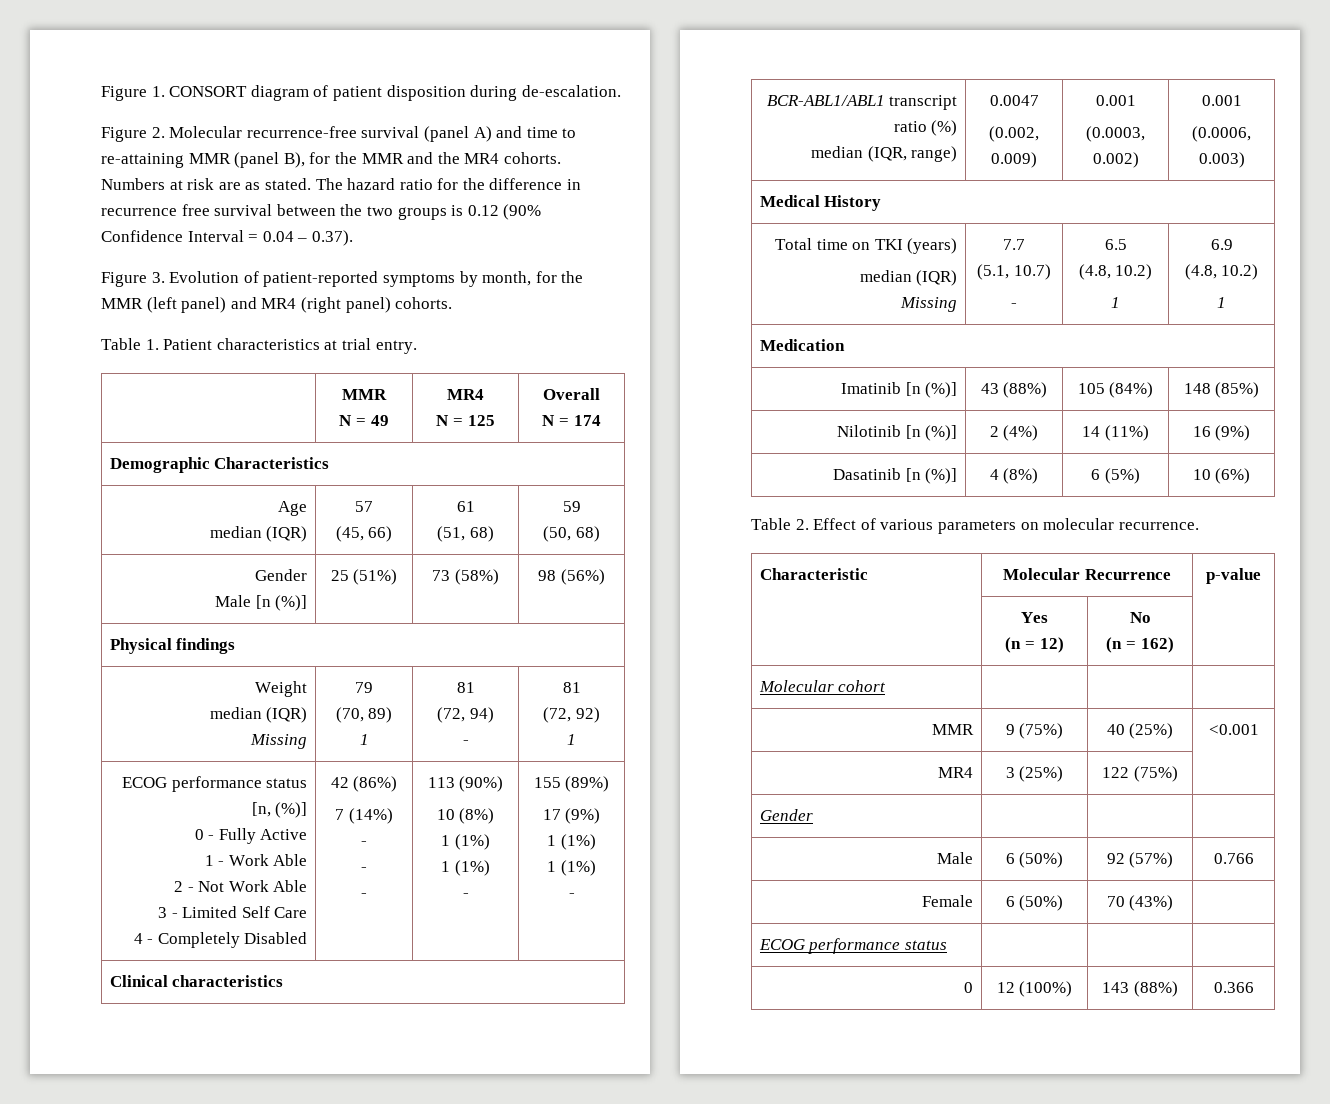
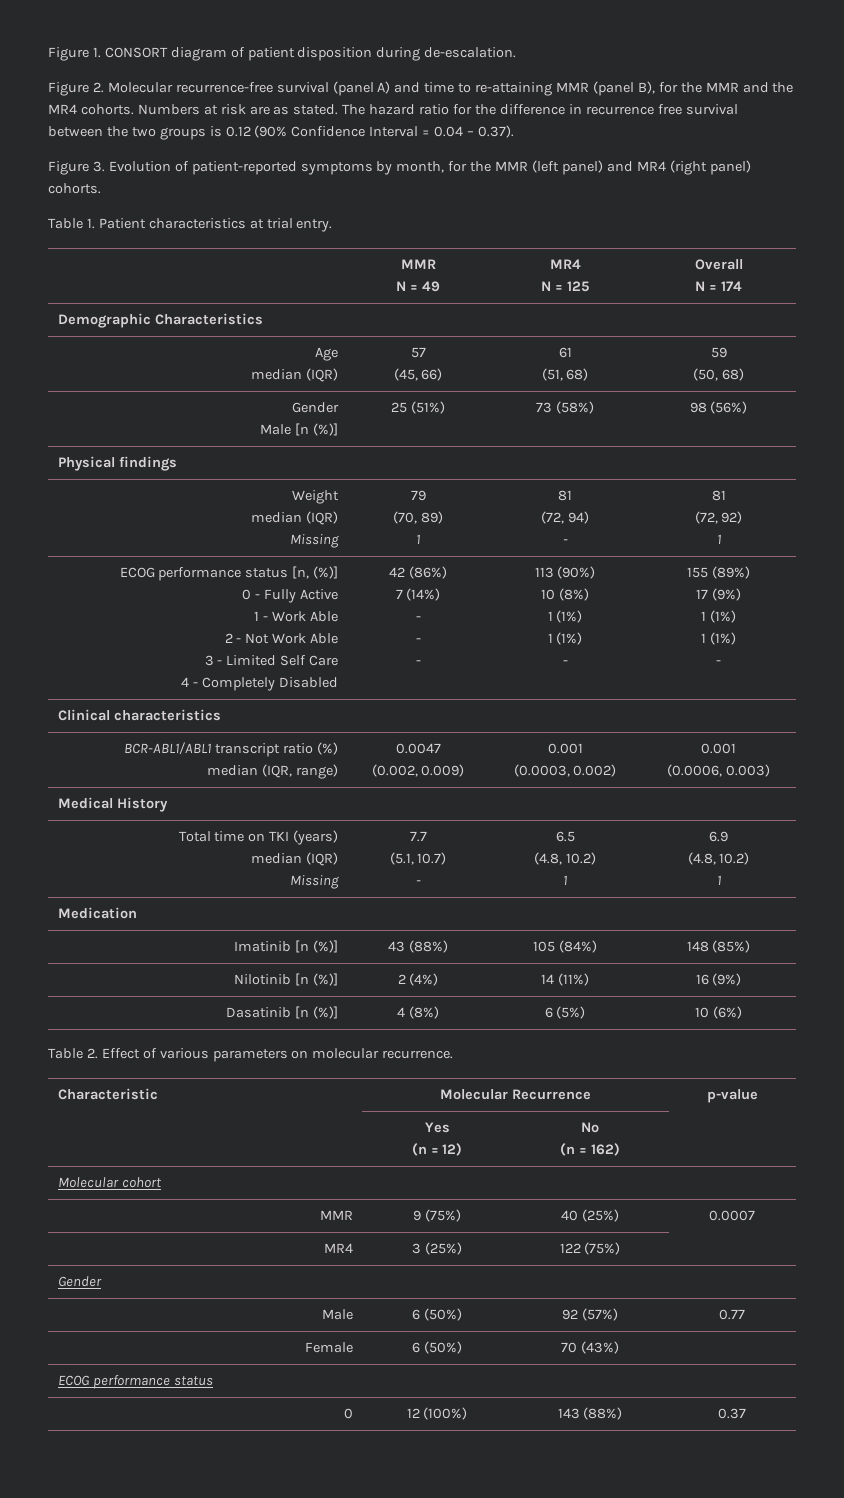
[1208,724,1259,735] <0.001 -> [709,1210,755,1221] 0.0007
[1213,853,1254,864] 0.766 -> [719,1309,745,1320] 0.77
[1213,982,1254,993] 0.366 -> [718,1408,746,1419] 0.37

